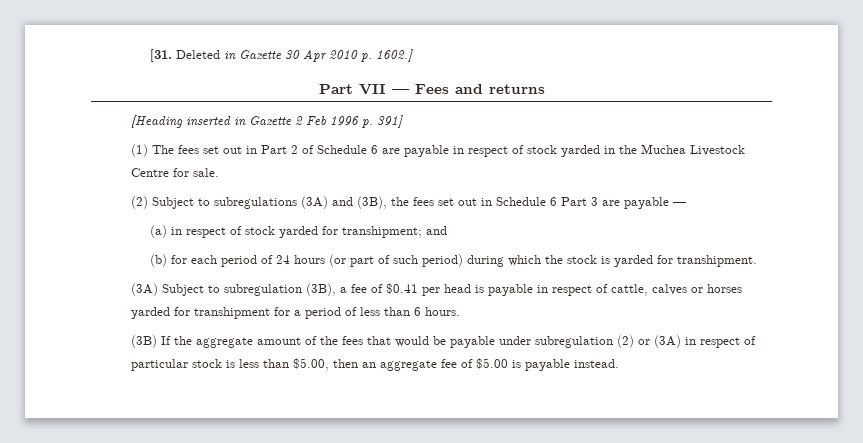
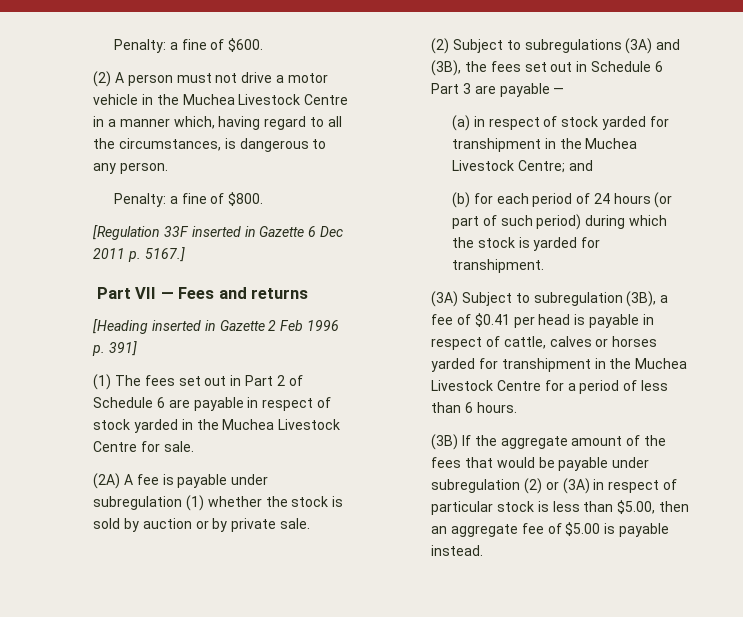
[150,49,414,62] [31. Deleted in Gazette 30 Apr 2010 p. 1602.] -> [113,38,264,53] [93,71,328,87] [93,94,349,105] [93,116,342,130] [93,138,327,152] [93,162,169,174] [113,192,264,207] [93,225,343,240] [93,247,185,262] Penalty: a fine of $600. // (2) A person must not drive a motor vehicle in the Muchea Livestock Centre in a manner which, having regard to all the circumstances, is dangerous to any person. // Penalty: a fine of $800. // [Regulation 33F inserted in Gazette 6 Dec 2011 p. 5167.]
(219, 172) none -> [93,473,269,489] [93,495,344,511] [93,518,310,532] // (2A) A fee is payable under subregulation (1) whether the stock is sold by auction or by private sale.
[342,226,423,238] transhipment; -> [451,138,638,152] [451,160,565,173] transhipment in the Muchea Livestock Centre;
(270, 313) none -> [594,358,688,369] [431,380,542,391] in the Muchea Livestock Centre

